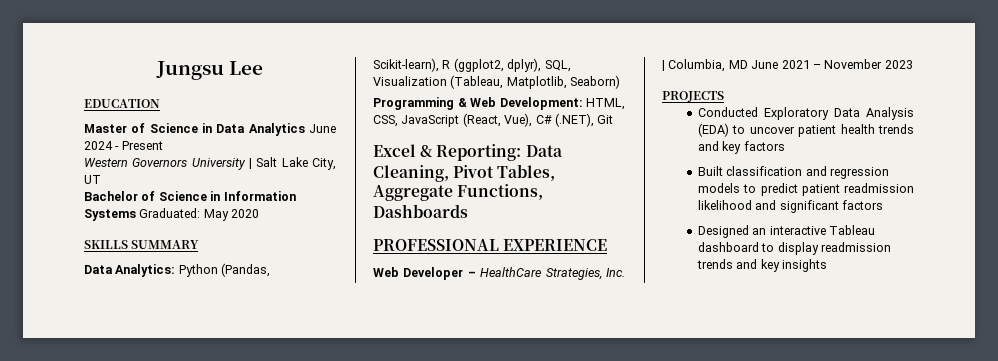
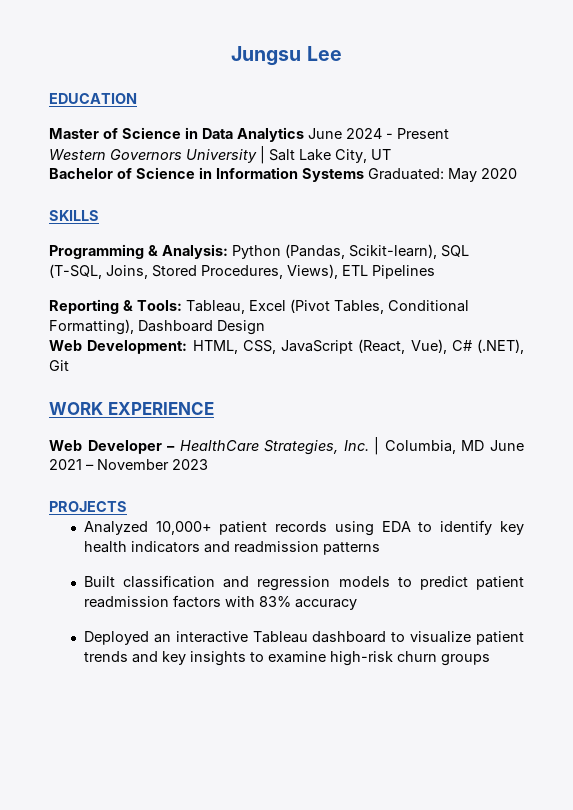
[131,240,200,249] [84,263,271,277] [373,58,571,72] [373,75,621,89] [373,97,467,110] SUMMARY // Data Analytics: Python (Pandas, Scikit-learn), R (ggplot2, dplyr), SQL, Visualization (Tableau, Matplotlib, Seaborn) // Programming & -> [49,244,469,259] [49,264,435,279] [49,299,469,314] [49,319,265,335] // Programming & Analysis: Python (Pandas, Scikit-learn), SQL (T-SQL, Joins, Stored Procedures, Views), ETL Pipelines // Reporting & Tools: Tableau, Excel (Pivot Tables, Conditional Formatting), Dashboard Design //
[373,144,563,161] [373,164,556,182] [373,184,544,201] [373,204,468,218] [373,239,499,251] Excel & Reporting: Data Cleaning, Pivot Tables, Aggregate Functions, Dashboards // PROFESSIONAL -> [49,402,103,415] WORK
[698,107,914,120] [698,123,914,137] [698,141,785,154] Conducted Exploratory Data Analysis (EDA) to uncover patient health trends and key factors -> [83,520,525,536] [83,541,380,555] Analyzed 10,000+ patient records using EDA to identify key health indicators and readmission patterns
[698,200,884,213] [698,225,750,238] likelihood and significant factors // Designed -> [172,595,357,610] [83,631,149,645] factors with 83% accuracy // Deployed
[777,242,892,255] display readmission -> [410,631,525,645] visualize patient
(828, 265) none -> [249,651,490,666] to examine high-risk churn groups

